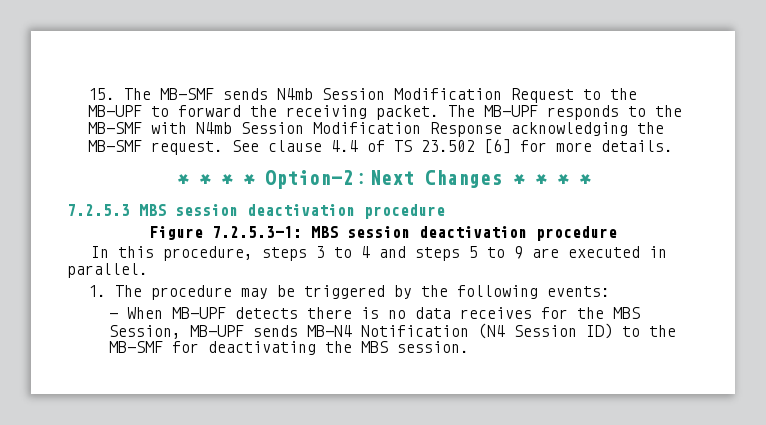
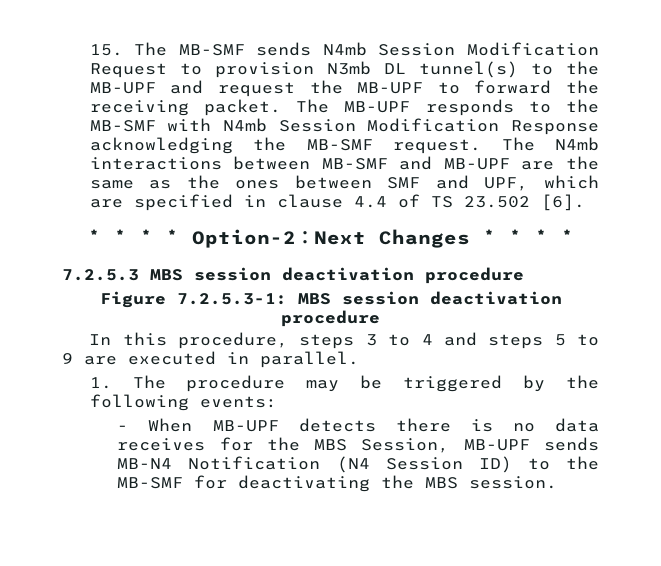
(602, 94) none -> [214,61,599,78] [89,80,295,97] provision N3mb DL tunnel(s) to the MB-UPF and request
[232,140,260,152] See -> [501,137,599,151] [89,156,599,170] [89,175,599,191] [89,194,266,211] The N4mb interactions between MB-SMF and MB-UPF are the same as the ones between SMF and UPF, which are specified in
[484,139,674,154] [6] for more details. -> [540,194,585,211] [6].

